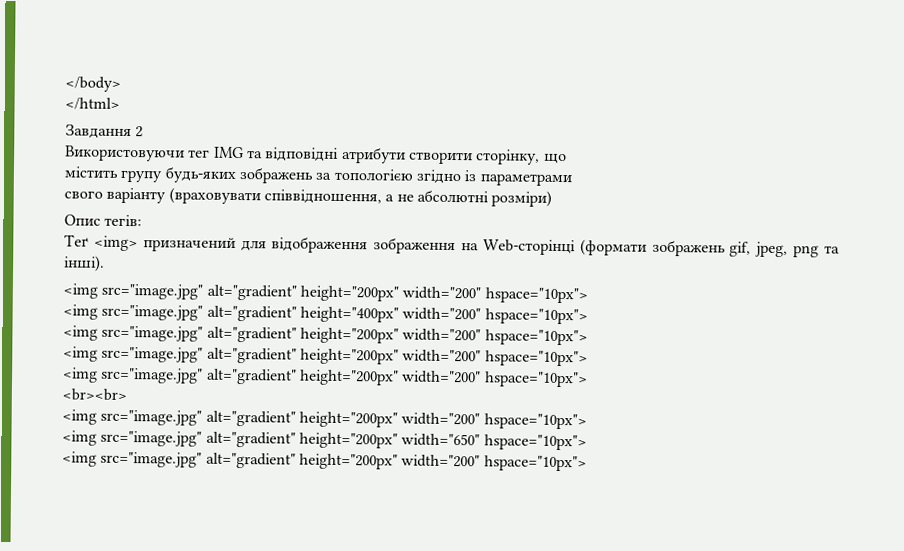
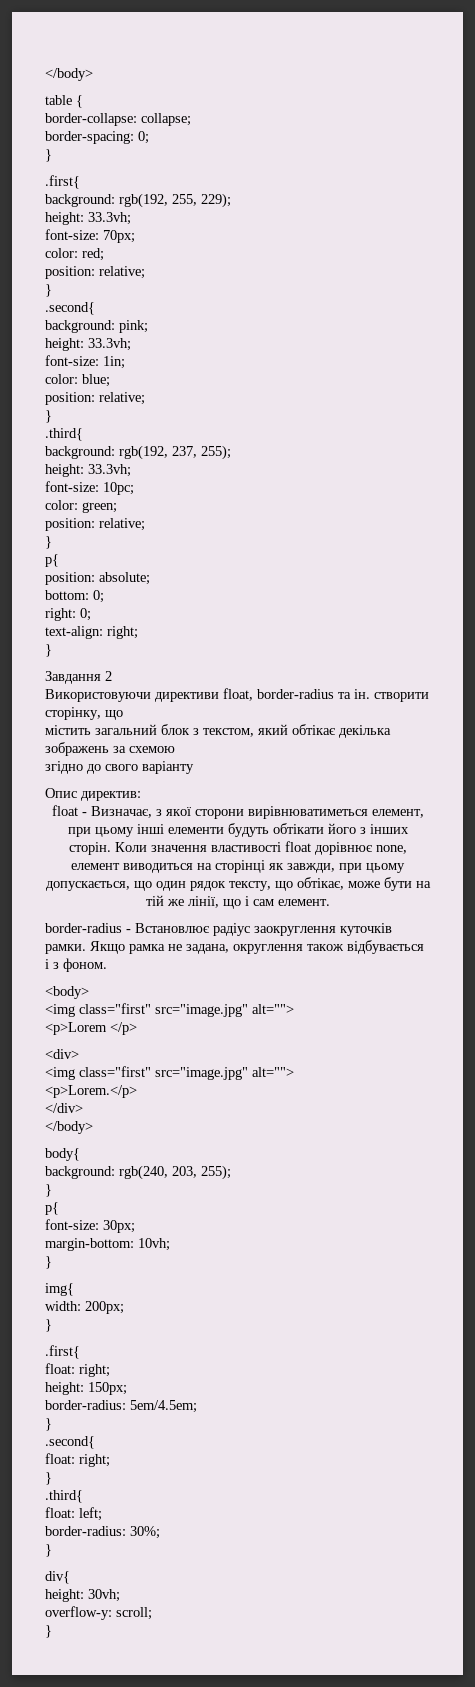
[65,76,121,92] [65,97,120,110] [65,124,144,140] [65,145,567,165] [64,166,572,187] [64,187,553,207] [64,214,143,227] [64,234,840,258] [64,255,105,272] [63,283,588,304] [63,304,588,325] [63,325,588,346] [63,346,588,367] [62,367,588,388] [62,388,127,401] [62,409,587,430] [62,430,587,451] [62,451,587,472] </body> // </html> // Завдання 2 // Використовуючи тег IMG та відповідні атрибути створити сторінку, що // містить групу будь-яких зображень за топологією згідно із параметрами // свого варіанту (враховувати співвідношення, а не абсолютні розміри) // Опис тегів: // Теґ <img> призначений для відображення зображення на Web-сторінці (формати зображень gif, jpeg, png та інші). // <img src="image.jpg" alt="gradient" height="200px" width="200" hspace="10px"> // <img src="image.jpg" alt="gradient" height="400px" width="200" hspace="10px"> // <img src="image.jpg" alt="gradient" height="200px" width="200" hspace="10px"> // <img src="image.jpg" alt="gradient" height="200px" width="200" hspace="10px"> // <img src="image.jpg" alt="gradient" height="200px" width="200" hspace="10px"> // <br><br> // <img src="image.jpg" alt="gradient" height="200px" width="200" hspace="10px"> // <img src="image.jpg" alt="gradient" height="200px" width="650" hspace="10px"> // <img src="image.jpg" alt="gradient" height="200px" width="200" hspace="10px"> -> [45,68,93,81] [45,95,83,108] [45,113,191,126] [45,131,149,144] [45,149,52,162] [45,175,80,189] [45,193,231,208] [45,212,131,225] [45,229,135,243] [45,248,104,261] [45,266,145,279] [45,284,52,297] [45,302,95,315] [45,320,148,333] [45,338,131,351] [45,355,125,369] [45,374,110,387] [45,392,145,405] [45,410,52,423] [45,428,83,441] [45,445,231,460] [45,464,131,477] [45,481,134,495] [45,500,117,513] [45,518,145,531] [45,536,52,549] [45,554,59,567] [45,572,150,585] [45,590,104,603] [45,608,91,621] [45,626,138,639] [45,644,52,657] [45,671,112,684] [45,688,429,702] [45,707,123,720] [45,724,391,738] [45,742,175,756] [45,761,194,774] [45,788,141,801] [51,805,424,819] [67,823,409,837] [68,841,407,855] [71,860,405,873] [45,877,431,891] [145,895,330,909] [45,923,392,936] [45,940,424,954] [45,958,107,972] [45,986,89,999] [45,1003,294,1017] [45,1022,137,1035] [45,1049,79,1059] [45,1066,294,1080] [45,1085,137,1098] [45,1103,83,1113] [45,1121,93,1134] [45,1148,80,1161] [45,1165,231,1180] [45,1184,52,1197] [45,1202,59,1215] [45,1219,135,1233] [45,1238,170,1251] [45,1256,52,1269] [45,1283,74,1296] [45,1301,124,1314] [45,1319,52,1332] [45,1345,80,1359] [45,1363,110,1377] [45,1382,127,1395] [45,1400,197,1413] [45,1418,52,1431] [45,1436,95,1449] [45,1453,110,1467] [45,1472,52,1485] [45,1490,83,1503] [45,1507,102,1521] [45,1526,160,1539] [45,1544,52,1557] [45,1571,70,1584] [45,1589,120,1602] [45,1606,152,1620] [45,1625,52,1638] </body> // table { // border-collapse: collapse; // border-spacing: 0; // } // .first{ // background: rgb(192, 255, 229); // height: 33.3vh; // font-size: 70px; // color: red; // position: relative; // } // .second{ // background: pink; // height: 33.3vh; // font-size: 1in; // color: blue; // position: relative; // } // .third{ // background: rgb(192, 237, 255); // height: 33.3vh; // font-size: 10pc; // color: green; // position: relative; // } // p{ // position: absolute; // bottom: 0; // right: 0; // text-align: right; // } // Завдання 2 // Використовуючи директиви float, border-radius та iн. створити сторінку, що // мiстить загальний блок з текстом, який обтікає декілька зображень за схемою // згiдно до свого варіанту // Опис директив: // float - Визначає, з якої сторони вирівнюватиметься елемент, при цьому інші елементи будуть обтікати його з інших сторін. Коли значення властивості float дорівнює none, елемент виводиться на сторінці як завжди, при цьому допускається, що один рядок тексту, що обтікає, може бути на тій же лінії, що і сам елемент. // border-radius - Встановлює радіус заокруглення куточків рамки. Якщо рамка не задана, округлення також відбувається і з фоном. // <body> // <img class="first" src="image.jpg" alt=""> // <p>Lorem </p> // <div> // <img class="first" src="image.jpg" alt=""> // <p>Lorem.</p> // </div> // </body> // body{ // background: rgb(240, 203, 255); // } // p{ // font-size: 30px; // margin-bottom: 10vh; // } // img{ // width: 200px; // } // .first{ // float: right; // height: 150px; // border-radius: 5em/4.5em; // } // .second{ // float: right; // } // .third{ // float: left; // border-radius: 30%; // } // div{ // height: 30vh; // overflow-y: scroll; // }

